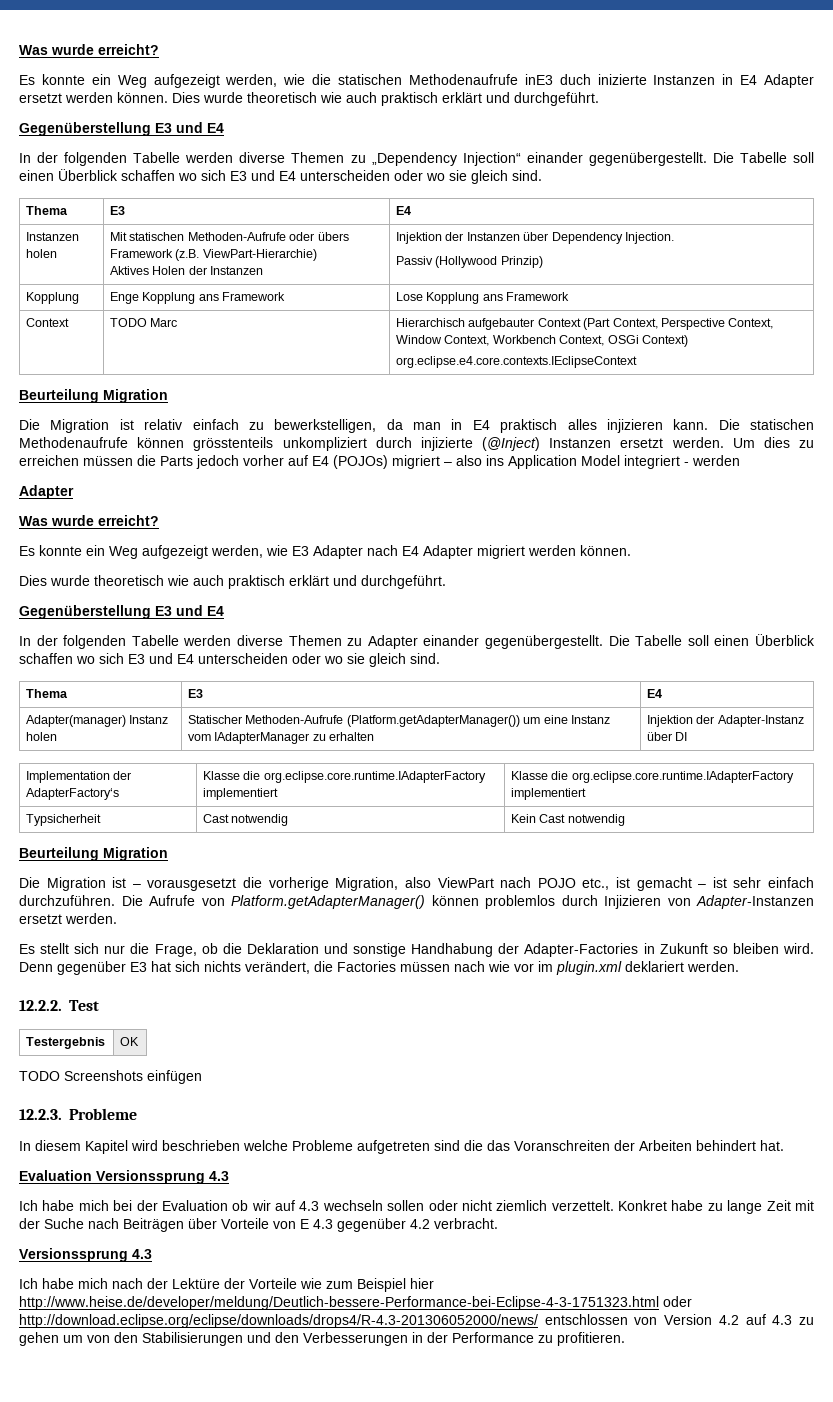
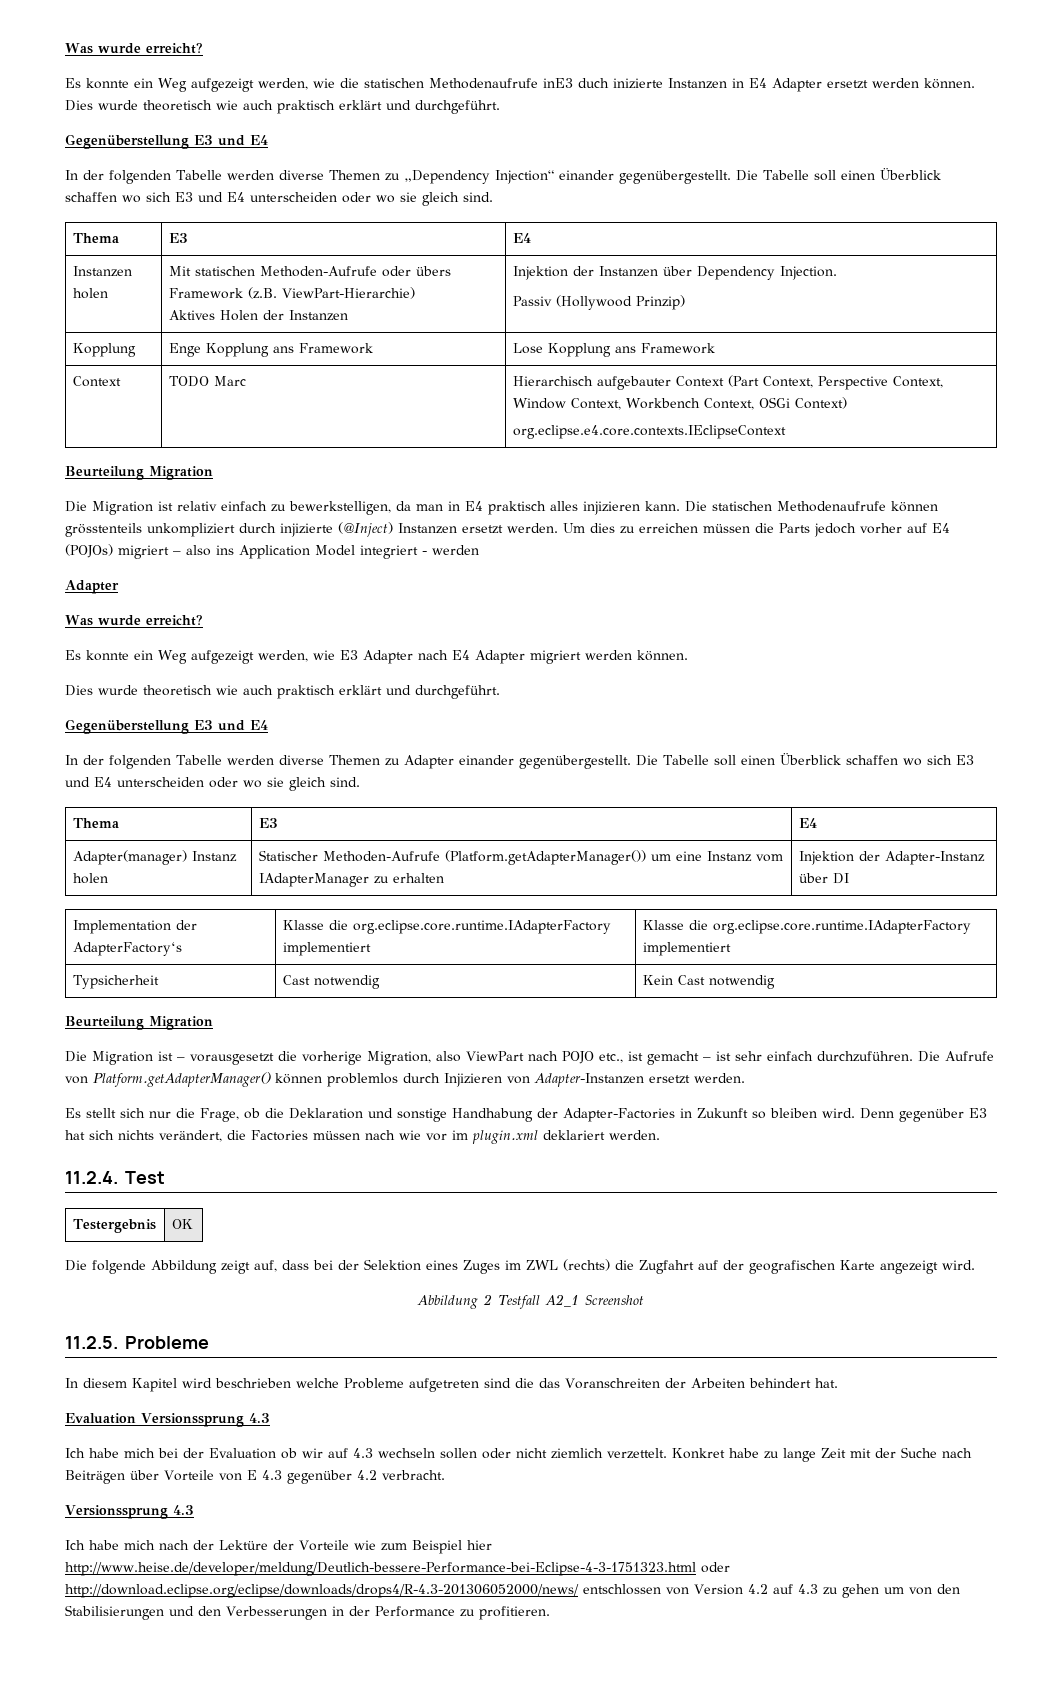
[19,1000,62,1011] 12.2.2. -> [65,1171,118,1184] 11.2.4.
[19,1070,202,1084] [19,1109,62,1120] TODO Screenshots einfügen // 12.2.3. -> [65,1259,975,1274] [417,1294,644,1309] [65,1336,118,1349] Die folgende Abbildung zeigt auf, dass bei der Selektion eines Zuges im ZWL (rechts) die Zugfahrt auf der geografischen Karte angezeigt wird. // Abbildung 2 Testfall A2_1 Screenshot // 11.2.5.

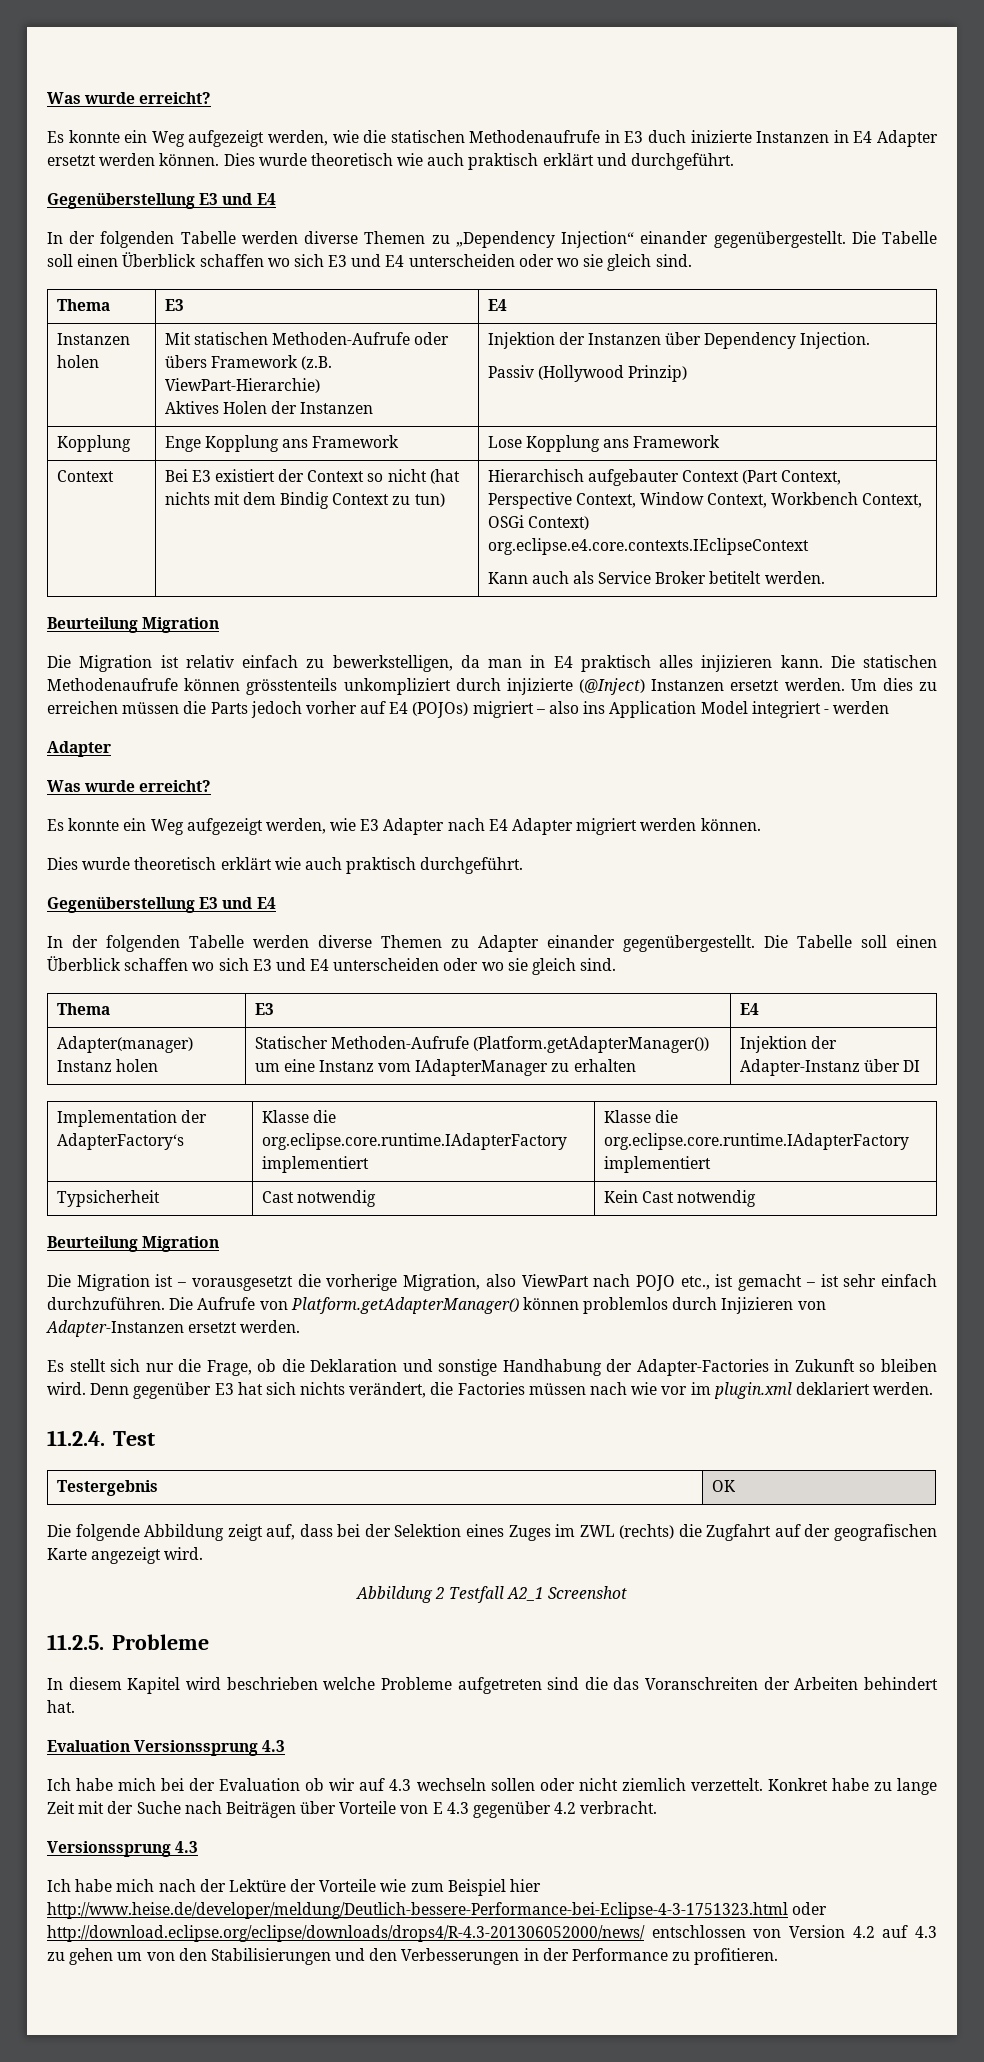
[543,78,573,88] inE3 -> [604,130,644,143] in E3
[168,376,246,387] TODO Marc -> [164,469,460,484] [164,492,445,509] Bei E3 existiert der Context so nicht (hat nichts mit dem Bindig Context zu tun)
(786, 432) none -> [487,571,825,584] // Kann auch als Service Broker betitelt werden.
[216,685,411,699] wie auch praktisch erklärt und -> [220,857,417,874] erklärt wie auch praktisch

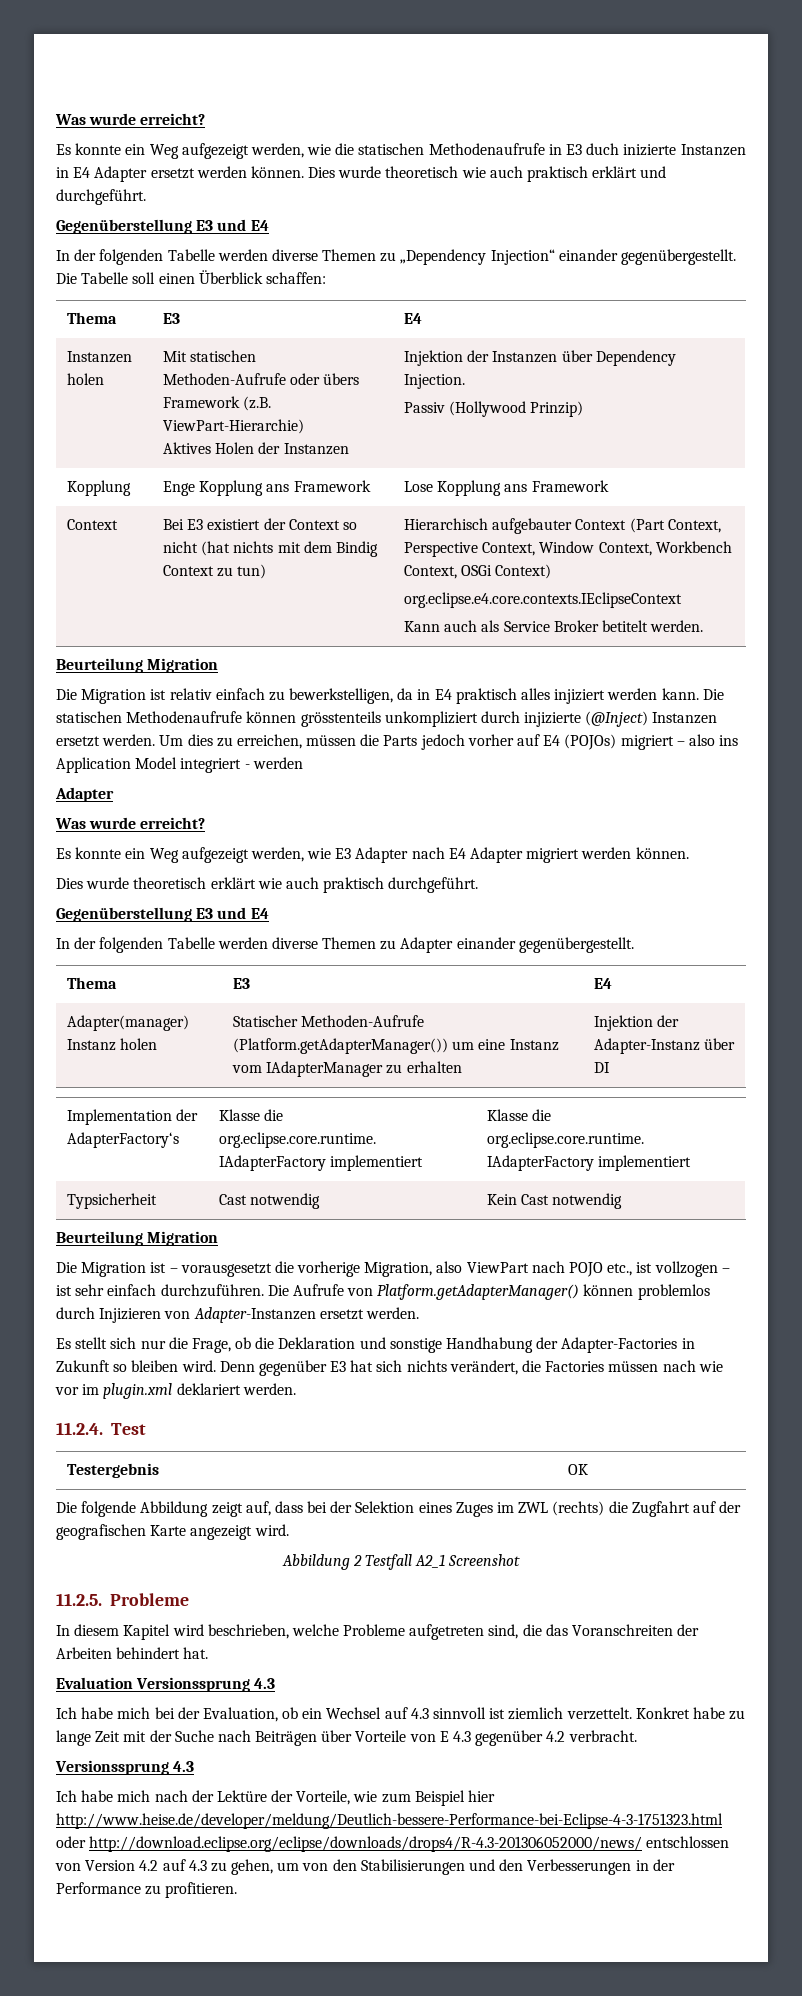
[199,254,692,271] schaffen wo sich E3 und E4 unterscheiden oder wo sie gleich sind. -> [265,272,326,284] schaffen:
[488,659,522,668] man -> (414, 694) none
[701,655,773,672] injizieren -> [554,688,658,704] injiziert werden
[47,701,118,714] erreichen -> [236,734,302,749] erreichen,
[764,935,937,948] [47,956,617,975] Die Tabelle soll einen Überblick schaffen wo sich E3 und E4 unterscheiden oder wo sie gleich sind. -> (634, 945) none
[738,1274,803,1291] gemacht -> [654,1261,718,1277] vollzogen
[226,1677,318,1690] beschrieben -> [207,1624,289,1639] beschrieben,
[547,1677,580,1690] sind -> [488,1624,519,1639] sind,
[219,1778,618,1791] Evaluation ob wir auf 4.3 wechseln sollen oder nicht -> [202,1707,506,1722] Evaluation, ob ein Wechsel auf 4.3 sinnvoll ist
[319,1879,377,1892] Vorteile -> [296,1790,351,1805] Vorteile,
[69,1948,114,1965] gehen -> [231,1859,274,1875] gehen,

